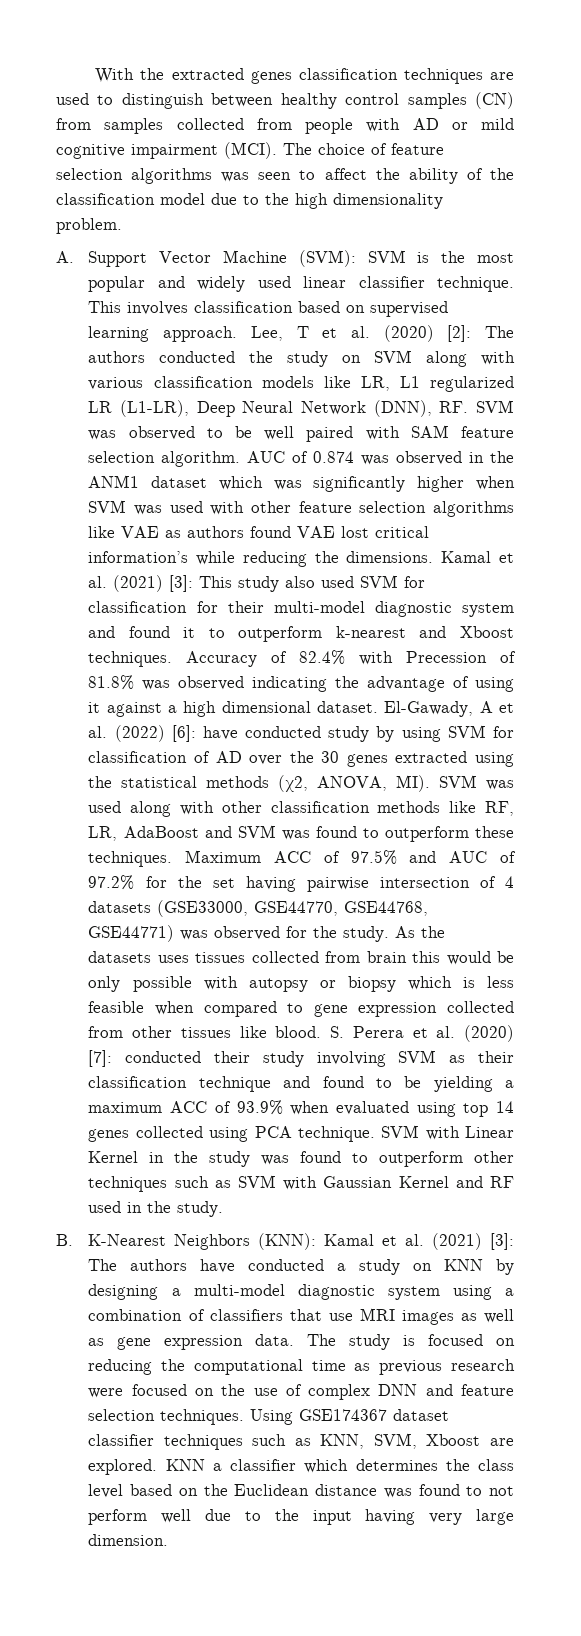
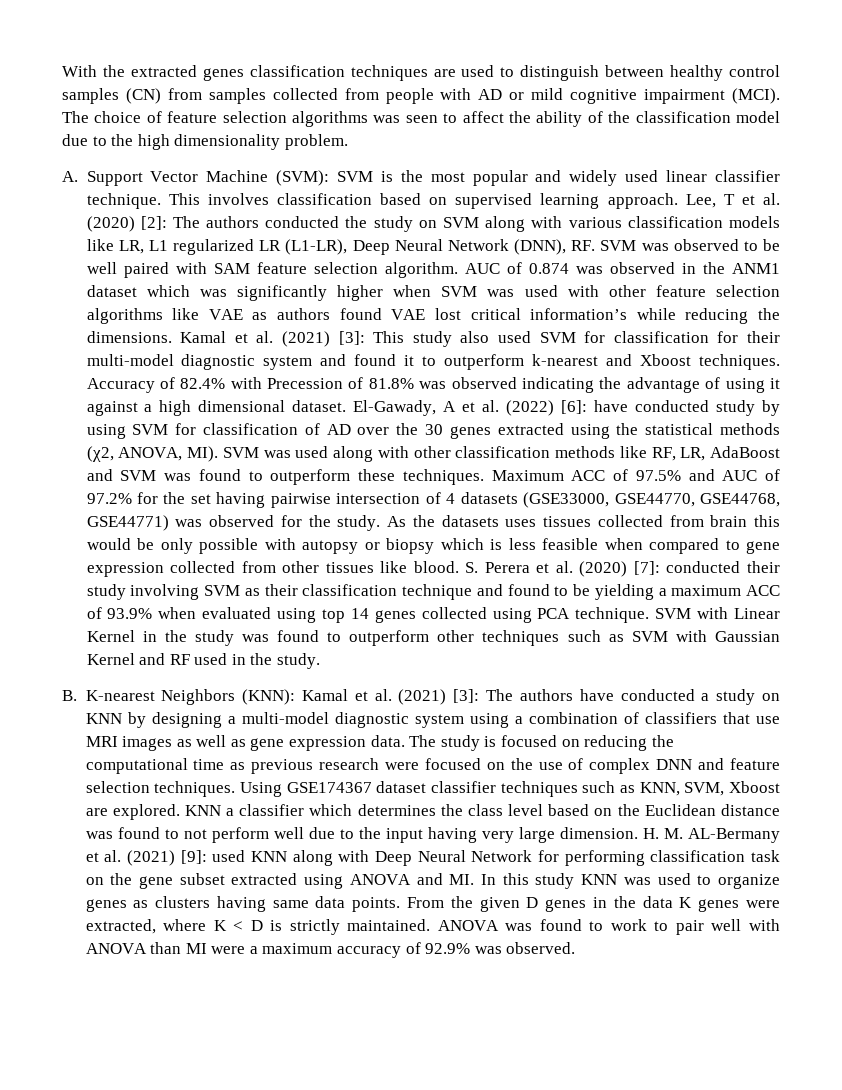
[88,1234,167,1246] K-Nearest -> [85,690,155,701] K-nearest
(169, 1540) none -> [642,828,780,843] [85,850,781,866] [85,873,780,889] [85,896,780,912] [85,919,780,935] [85,942,576,958] H. M. AL-Bermany et al. (2021) [9]: used KNN along with Deep Neural Network for performing classification task on the gene subset extracted using ANOVA and MI. In this study KNN was used to organize genes as clusters having same data points. From the given D genes in the data K genes were extracted, where K < D is strictly maintained. ANOVA was found to work to pair well with ANOVA than MI were a maximum accuracy of 92.9% was observed.

